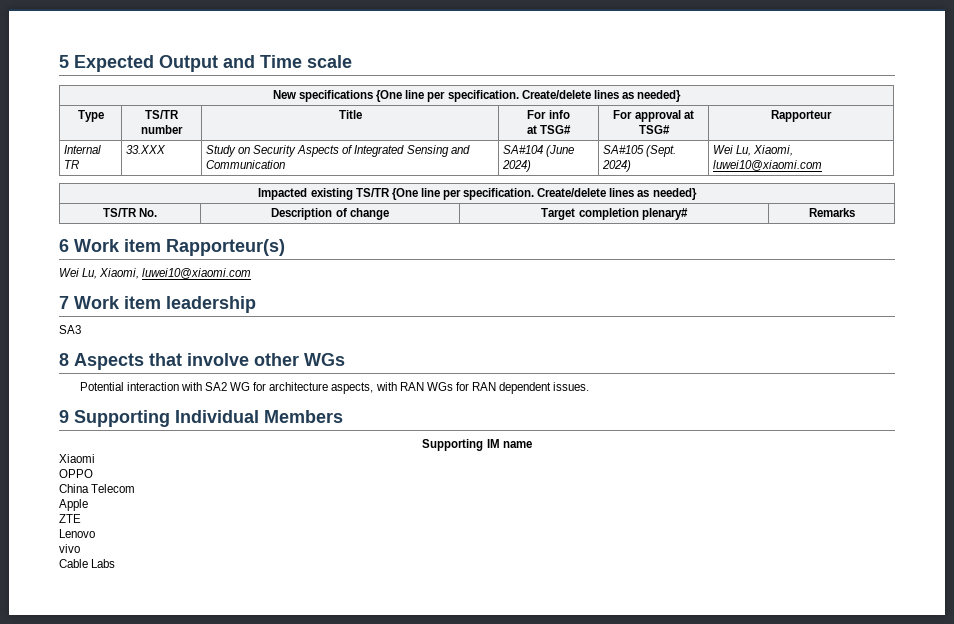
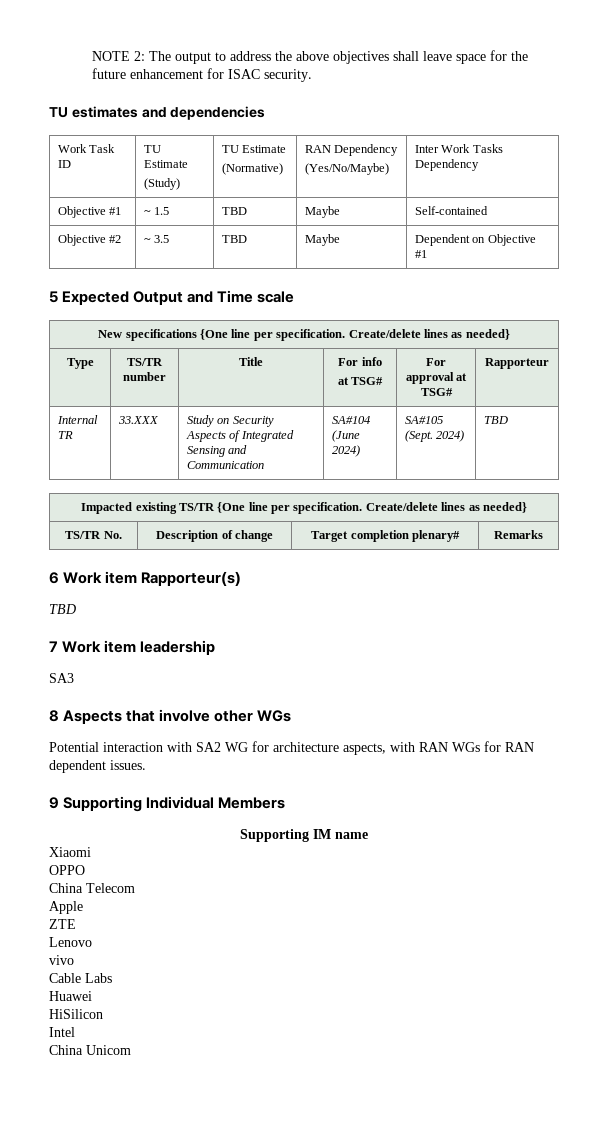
(59, 61) none -> [92,50,529,64] [92,68,313,82] [49,106,266,120] [57,144,116,153] [57,160,71,168] [143,145,161,153] [143,160,188,168] [143,178,180,190] [221,145,287,153] [221,163,283,175] [304,144,399,156] [304,163,389,175] [414,144,503,153] [414,159,479,171] [57,206,122,218] [143,207,170,215] [221,207,247,215] [304,206,340,218] [414,206,488,215] [57,234,122,246] [143,235,170,243] [221,235,247,243] [304,234,340,246] [414,234,536,246] [414,250,427,258] NOTE 2: The output to address the above objectives shall leave space for the future enhancement for ISAC security. // TU estimates and dependencies // Work Task ID | TU Estimate // (Study) | TU Estimate // (Normative) | RAN Dependency // (Yes/No/Maybe) | Inter Work Tasks Dependency // Objective #1 | ~ 1.5 | TBD | Maybe | Self-contained // Objective #2 | ~ 3.5 | TBD | Maybe | Dependent on Objective #1 //
[712,145,794,156] [712,160,822,171] Wei Lu, Xiaomi, luwei10@xiaomi.com -> [483,416,508,424] TBD
[59,268,252,279] Wei Lu, Xiaomi, luwei10@xiaomi.com -> [49,604,76,614] TBD
(116, 563) none -> [49,991,92,1001] [49,1009,103,1019] [49,1027,75,1037] [49,1045,131,1055] // Huawei // HiSilicon // Intel // China Unicom

